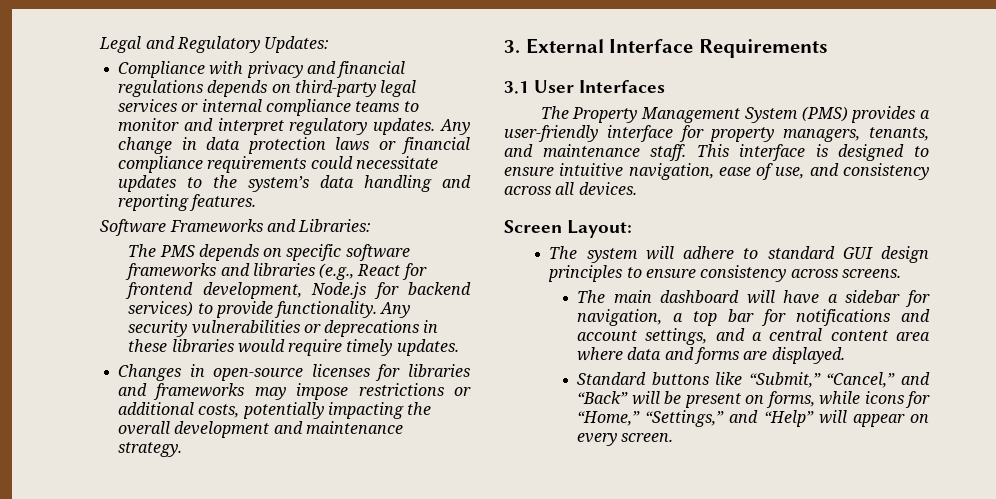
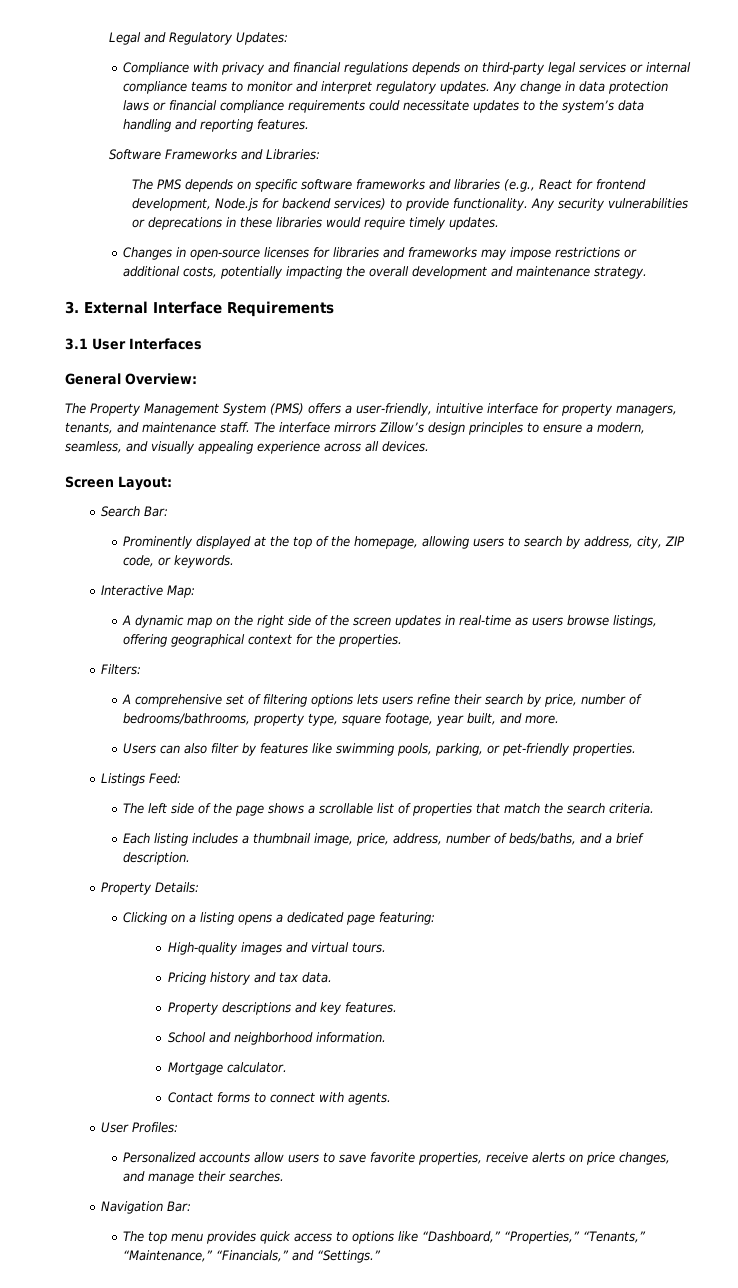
(666, 86) none -> [65,373,197,385] // General Overview:
[851,106,931,123] [504,125,598,142] provides a user-friendly -> [308,403,483,416] offers a user-friendly, intuitive
[696,144,929,161] [504,163,929,180] This interface is designed to ensure intuitive navigation, ease of use, and consistency -> [254,422,645,435] [65,441,320,454] The interface mirrors Zillow’s design principles to ensure a modern, seamless, and visually appealing experience
[549,246,929,263] [548,265,901,282] [577,290,930,307] [577,309,930,326] [577,328,930,345] [577,347,845,364] [577,372,931,388] [577,391,930,408] [577,410,929,427] [577,433,674,446] The system will adhere to standard GUI design principles to ensure consistency across screens. // The main dashboard will have a sidebar for navigation, a top bar for notifications and account settings, and a central content area where data and forms are displayed. // Standard buttons like “Submit,” “Cancel,” and “Back” will be present on forms, while icons for “Home,” “Settings,” and “Help” will appear on every screen. -> [100,506,168,517] [123,536,686,549] [123,555,235,568] [100,585,195,598] [122,615,658,628] [123,634,403,647] [100,664,141,675] [122,694,643,707] [123,713,560,726] [123,743,637,756] [100,773,181,786] [123,803,655,816] [123,833,645,846] [123,852,191,865] [100,882,199,895] [123,912,436,925] [167,942,386,955] [167,972,332,985] [167,1002,397,1015] [167,1032,386,1045] [167,1062,287,1075] [167,1092,391,1105] [100,1122,178,1133] [123,1152,671,1165] [123,1171,285,1184] [100,1201,191,1214] [123,1231,647,1244] [123,1250,382,1263] Search Bar: // Prominently displayed at the top of the homepage, allowing users to search by address, city, ZIP code, or keywords. // Interactive Map: // A dynamic map on the right side of the screen updates in real-time as users browse listings, offering geographical context for the properties. // Filters: // A comprehensive set of filtering options lets users refine their search by price, number of bedrooms/bathrooms, property type, square footage, year built, and more. // Users can also filter by features like swimming pools, parking, or pet-friendly properties. // Listings Feed: // The left side of the page shows a scrollable list of properties that match the search criteria. // Each listing includes a thumbnail image, price, address, number of beds/baths, and a brief description. // Property Details: // Clicking on a listing opens a dedicated page featuring: // High-quality images and virtual tours. // Pricing history and tax data. // Property descriptions and key features. // School and neighborhood information. // Mortgage calculator. // Contact forms to connect with agents. // User Profiles: // Personalized accounts allow users to save favorite properties, receive alerts on price changes, and manage their searches. // Navigation Bar: // The top menu provides quick access to options like “Dashboard,” “Properties,” “Tenants,” “Maintenance,” “Financials,” and “Settings.”

